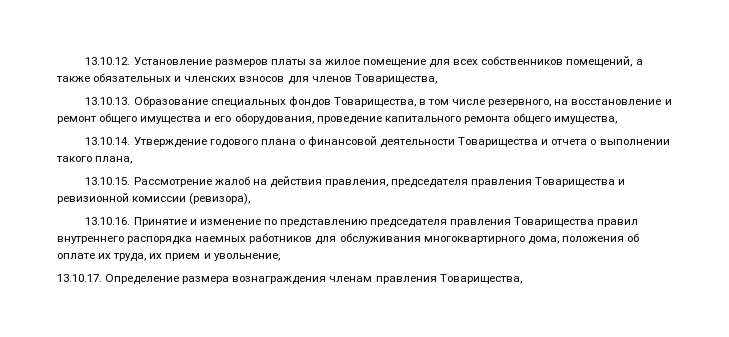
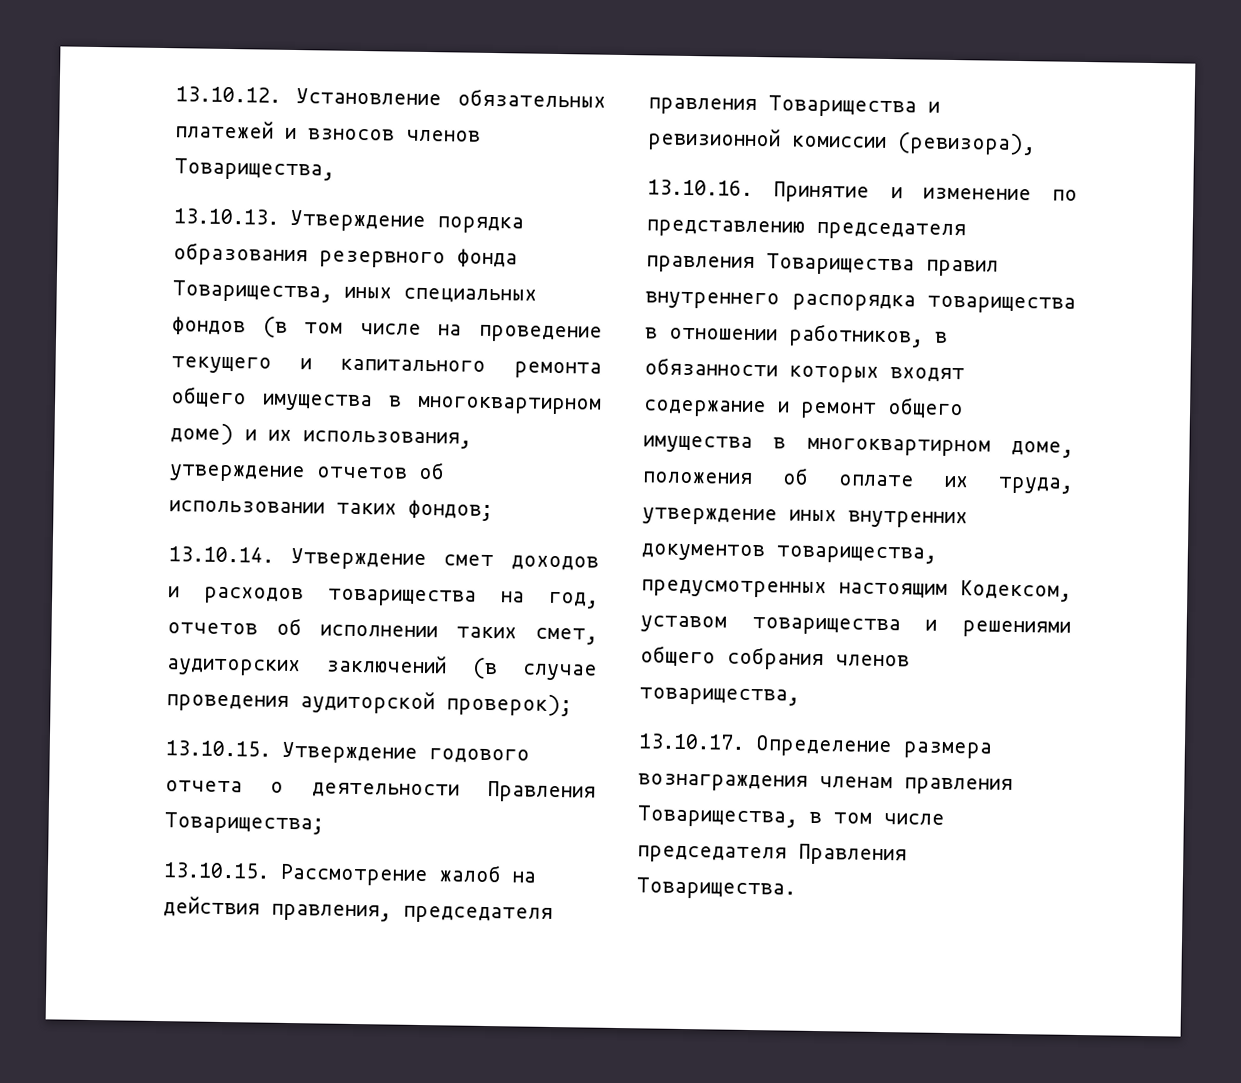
[214,56,643,68] [56,73,437,85] [85,96,672,108] [57,113,618,125] [85,136,670,148] [56,156,133,164] размеров платы за жилое помещение для всех собственников помещений, а также обязательных и членских взносов для членов Товарищества, // 13.10.13. Образование специальных фондов Товарищества, в том числе резервного, на восстановление и ремонт общего имущества и его оборудования, проведение капитального ремонта общего имущества, // 13.10.14. Утверждение годового плана о финансовой деятельности Товарищества и отчета о выполнении такого плана, -> [457,88,606,109] [175,120,481,143] [174,158,335,181] [173,208,524,234] [173,242,518,269] [172,280,537,304] [172,316,603,343] [171,356,602,379] [171,386,602,415] [170,423,472,449] [169,461,445,483] [169,499,493,522] [168,546,599,571] [168,586,599,609] [167,617,598,645] [166,654,598,681] [166,690,572,717] [165,740,530,764] [165,780,596,803] [164,812,324,835] обязательных платежей и взносов членов Товарищества, // 13.10.13. Утверждение порядка образования резервного фонда Товарищества, иных специальных фондов (в том числе на проведение текущего и капитального ремонта общего имущества в многоквартирном доме) и их использования, утверждение отчетов об использовании таких фондов; // 13.10.14. Утверждение смет доходов и расходов товарищества на год, отчетов об исполнении таких смет, аудиторских заключений (в случае проведения аудиторской проверок); // 13.10.15. Утверждение годового отчета о деятельности Правления Товарищества;
[195,233,559,245] наемных работников для обслуживания многоквартирного дома, -> [927,295,1076,314] [645,323,948,348] [644,357,965,383] [643,397,964,419] [643,435,1074,458] товарищества в отношении работников, в обязанности которых входят содержание и ремонт общего имущества в многоквартирном доме,
[149,253,280,261] их прием и увольнение, -> [642,507,968,529] [641,543,937,564] [641,579,1072,602] [640,615,1071,638] [640,645,910,671] [639,687,800,706] утверждение иных внутренних документов товарищества, предусмотренных настоящим Кодексом, уставом товарищества и решениями общего собрания членов товарищества,
(522, 279) none -> [809,811,945,826] [637,843,907,866] [636,877,796,900] в том числе председателя Правления Товарищества.

